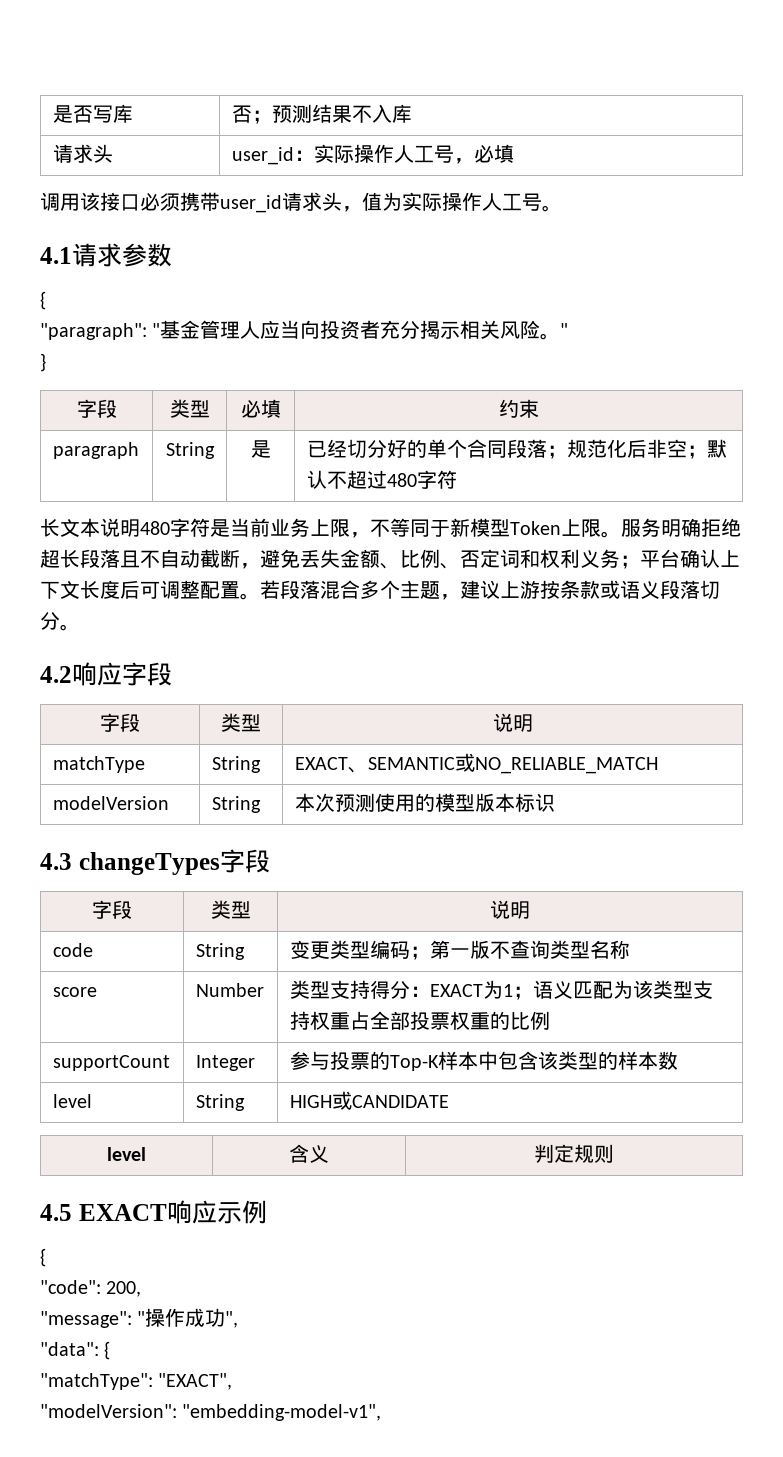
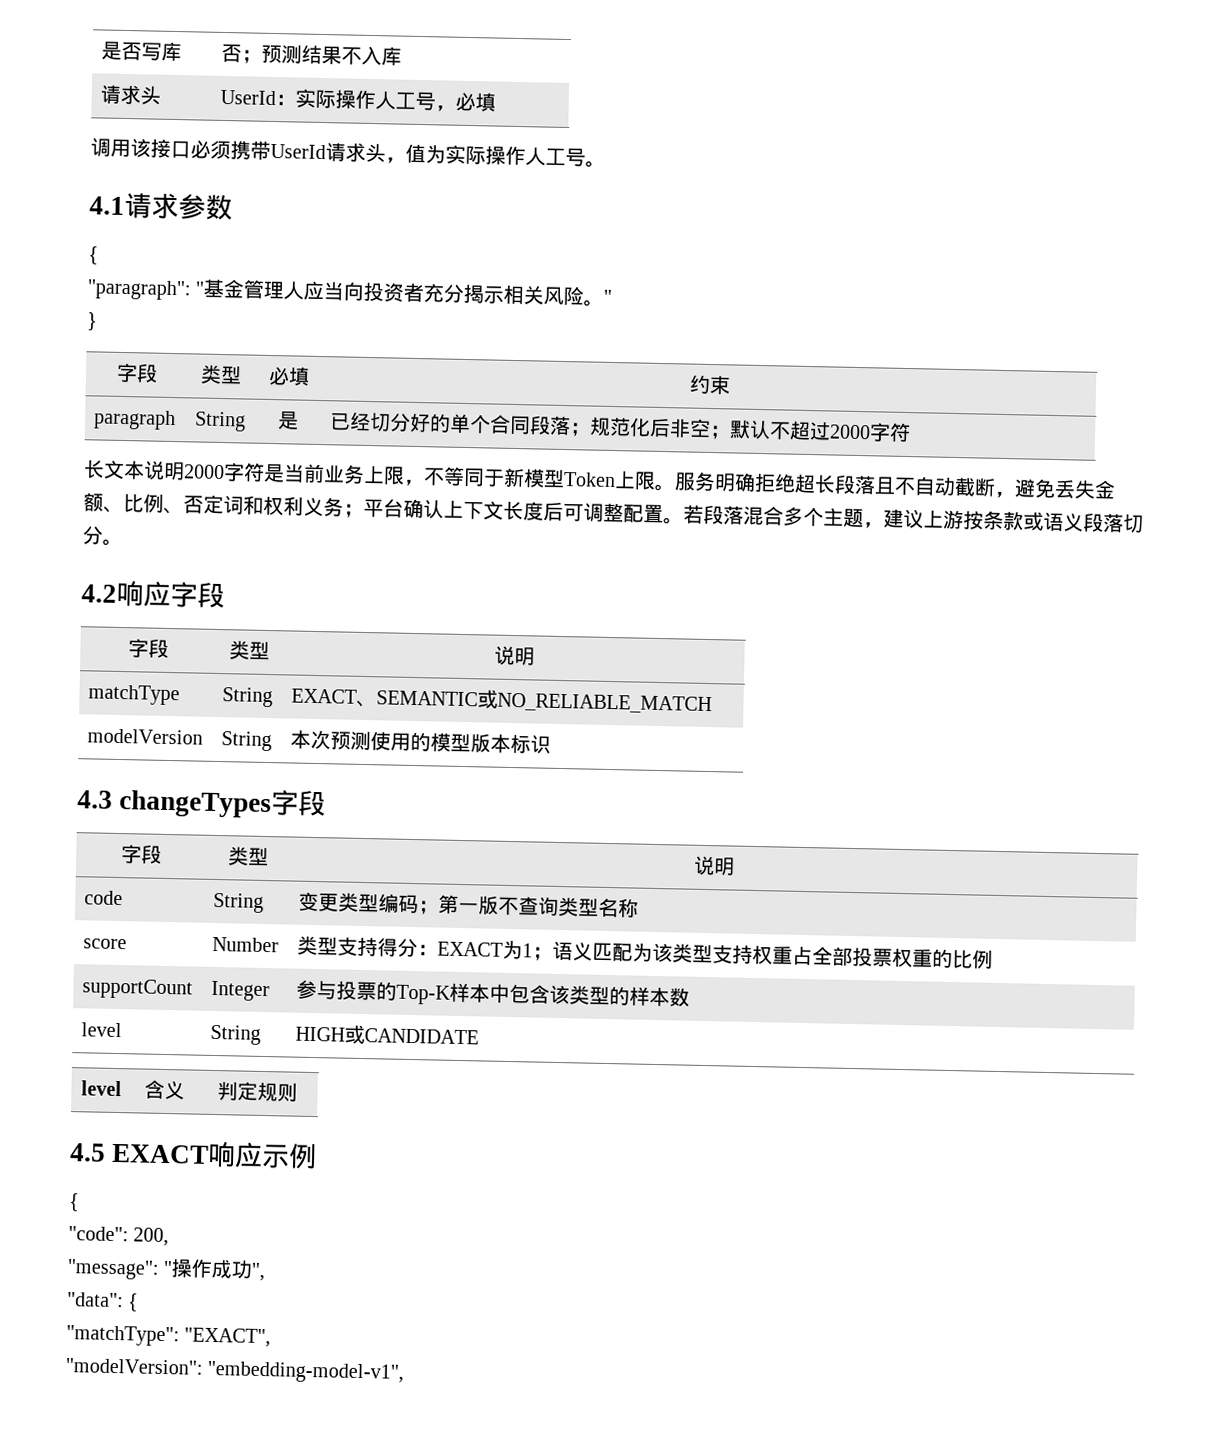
[231,147,294,165] user_id -> [220,89,277,106] UserId
[220,195,282,213] user_id -> [270,143,326,160] UserId
[386,473,417,487] 480 -> [829,424,872,440] 2000
[140,521,170,535] 480 -> [183,464,225,480] 2000

